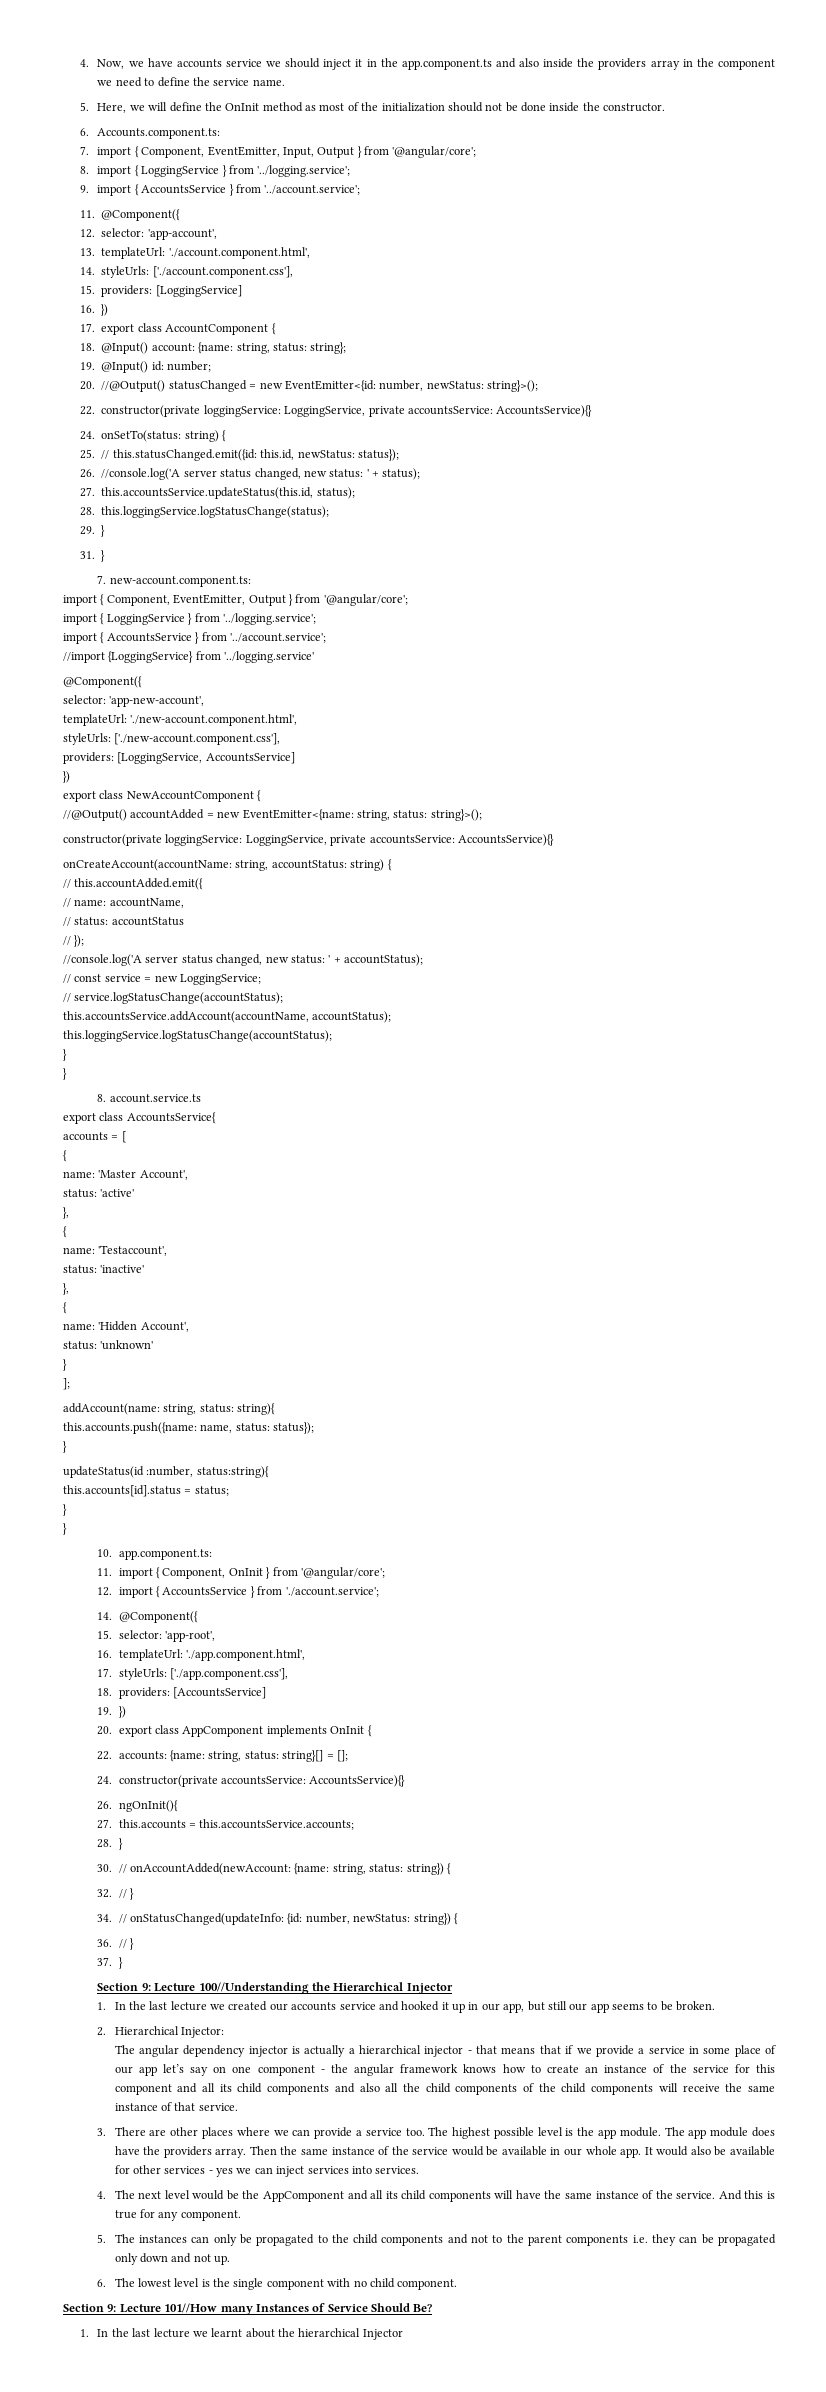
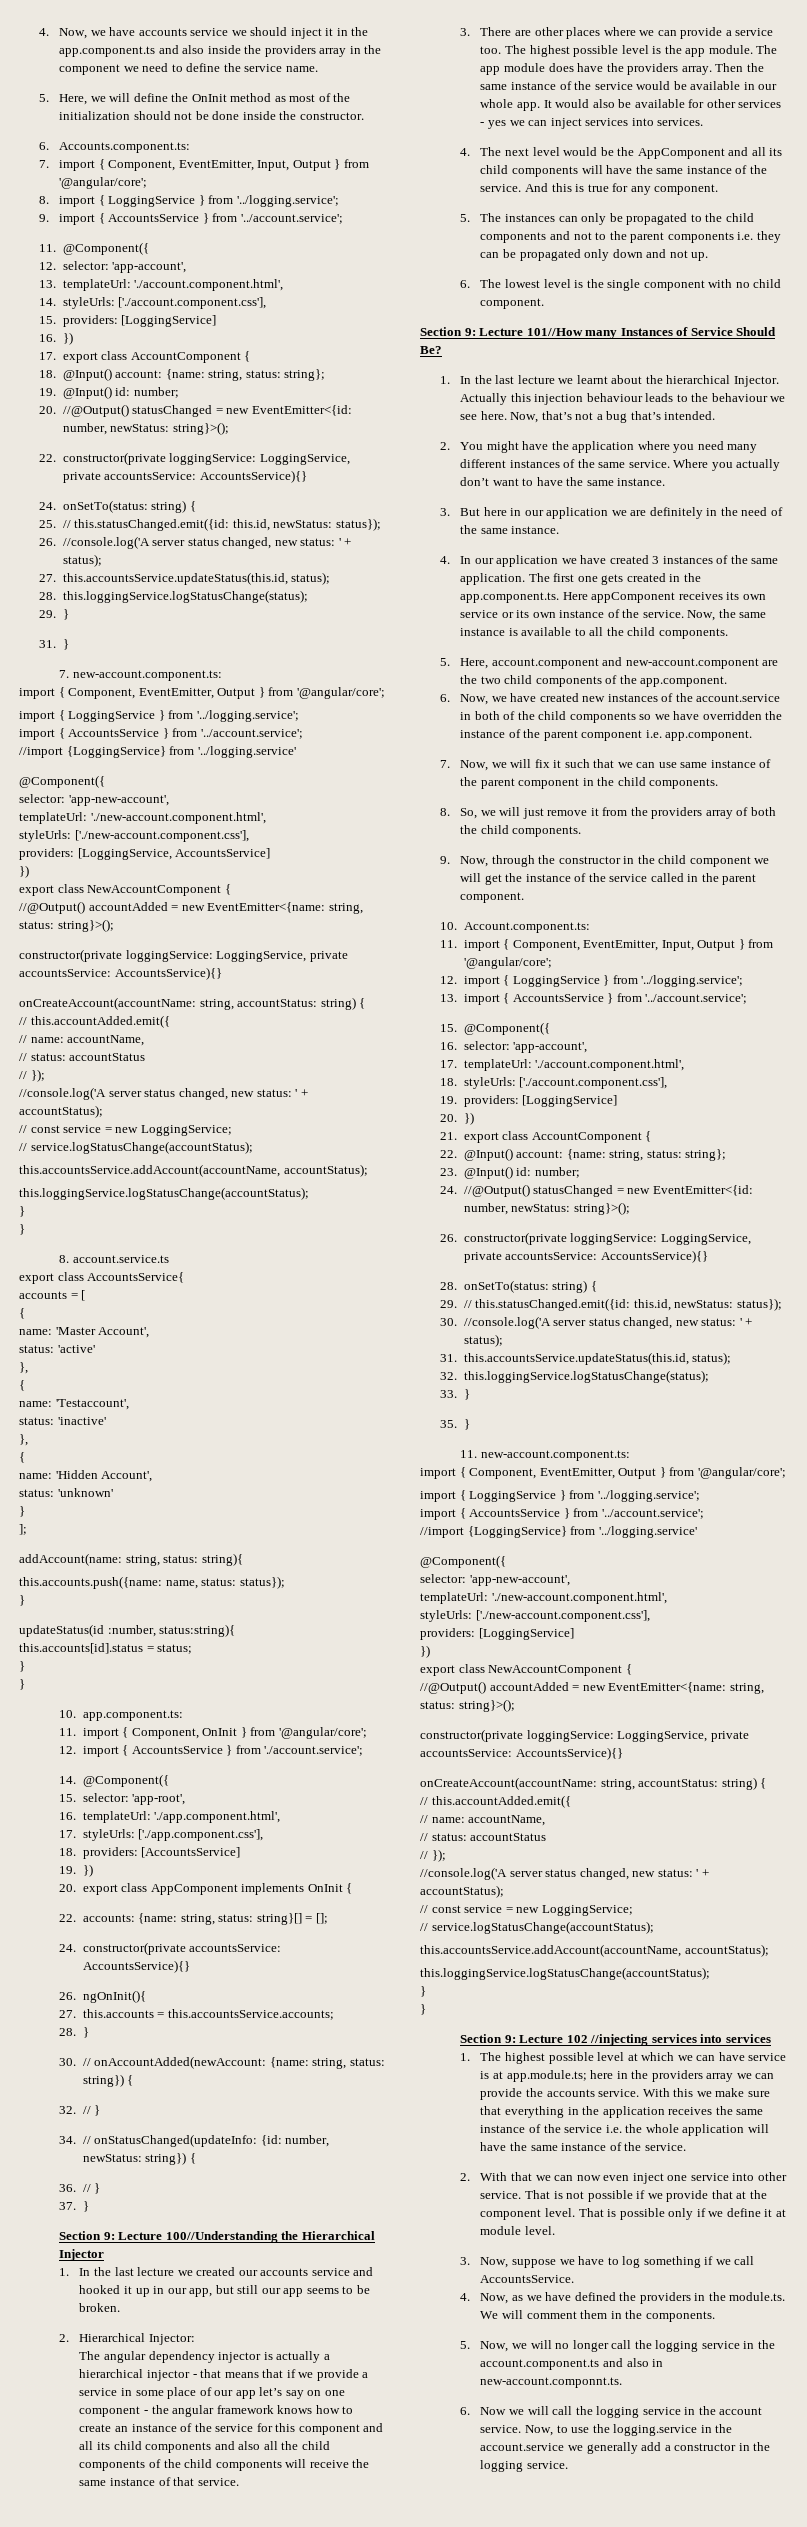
[362,2329,403,2340] Injector -> [733,376,779,387] [460,393,786,405] [460,411,716,423] [440,441,758,453] [460,459,781,471] [460,477,666,486] [440,507,783,519] [460,525,560,534] [440,555,779,567] [460,573,701,585] [460,592,766,603] [460,609,767,621] [460,627,728,639] [440,657,779,669] [460,675,728,687] [440,693,781,705] [460,711,783,723] [460,729,753,741] [440,759,772,771] [460,777,719,789] [440,807,776,819] [460,825,582,837] [440,855,770,867] [460,873,757,885] [460,892,525,903] [440,922,590,933] [440,939,774,951] [463,957,552,969] [440,975,744,987] [440,993,748,1005] [440,1022,550,1035] [440,1041,588,1053] [440,1059,685,1071] [440,1077,668,1089] [440,1095,618,1107] [440,1112,474,1125] [440,1131,652,1143] [440,1148,727,1161] [440,1166,580,1179] [440,1184,753,1197] [463,1202,630,1215] [440,1232,751,1245] [463,1250,708,1263] [440,1280,597,1293] [440,1298,782,1311] [440,1316,753,1329] [463,1334,503,1347] [440,1352,732,1365] [440,1370,709,1383] [440,1389,470,1400] [440,1419,470,1430] [460,1450,630,1461] [420,1467,786,1479] [420,1490,700,1502] [420,1508,704,1520] [420,1526,697,1538] [420,1555,506,1568] [420,1574,570,1586] [420,1592,667,1604] [420,1610,650,1622] [420,1628,574,1640] [420,1645,430,1658] [420,1664,632,1676] [420,1681,764,1694] [420,1699,515,1712] [420,1729,749,1742] [420,1747,623,1760] [420,1777,767,1790] [420,1795,571,1808] [420,1815,546,1826] [420,1833,547,1841] [420,1849,446,1862] [420,1867,709,1880] [420,1885,504,1898] [420,1905,633,1916] [420,1921,654,1934] [420,1944,769,1957] [420,1967,710,1980] [420,1986,426,1997] [420,2004,426,2015] [460,2034,771,2046] [460,2052,787,2064] [480,2070,775,2082] [480,2088,770,2100] [480,2106,764,2118] [480,2124,769,2136] [480,2142,686,2151] [460,2172,787,2184] [480,2190,767,2202] [480,2208,786,2220] [480,2226,556,2235] [460,2256,755,2268] [480,2275,575,2283] [460,2292,786,2304] [480,2310,715,2322] [460,2340,775,2352] [480,2358,664,2370] [480,2377,623,2388] [460,2406,763,2418] [480,2424,733,2436] [480,2442,771,2454] [480,2460,569,2472] Injector. Actually this injection behaviour leads to the behaviour we see here. Now, that’s not a bug that’s intended. // 2. You might have the application where you need many different instances of the same service. Where you actually don’t want to have the same instance. // 3. But here in our application we are definitely in the need of the same instance. // 4. In our application we have created 3 instances of the same application. The first one gets created in the app.component.ts. Here appComponent receives its own service or its own instance of the service. Now, the same instance is available to all the child components. // 5. Here, account.component and new-account.component are the two child components of the app.component. // 6. Now, we have created new instances of the account.service in both of the child components so we have overridden the instance of the parent component i.e. app.component. // 7. Now, we will fix it such that we can use same instance of the parent component in the child components. // 8. So, we will just remove it from the providers array of both the child components. // 9. Now, through the constructor in the child component we will get the instance of the service called in the parent component. // 10. Account.component.ts: // 11. import { Component, EventEmitter, Input, Output } from '@angular/core'; // 12. import { LoggingService } from '../logging.service'; // 13. import { AccountsService } from '../account.service'; // 15. @Component({ // 16. selector: 'app-account', // 17. templateUrl: './account.component.html', // 18. styleUrls: ['./account.component.css'], // 19. providers: [LoggingService] // 20. }) // 21. export class AccountComponent { // 22. @Input() account: {name: string, status: string}; // 23. @Input() id: number; // 24. //@Output() statusChanged = new EventEmitter<{id: number, newStatus: string}>(); // 26. constructor(private loggingService: LoggingService, private accountsService: AccountsService){} // 28. onSetTo(status: string) { // 29. // this.statusChanged.emit({id: this.id, newStatus: status}); // 30. //console.log('A server status changed, new status: ' + status); // 31. this.accountsService.updateStatus(this.id, status); // 32. this.loggingService.logStatusChange(status); // 33. } // 35. } // 11. new-account.component.ts: // import { Component, EventEmitter, Output } from '@angular/core'; // import { LoggingService } from '../logging.service'; // import { AccountsService } from '../account.service'; // //import {LoggingService} from '../logging.service' // @Component({ // selector: 'app-new-account', // templateUrl: './new-account.component.html', // styleUrls: ['./new-account.component.css'], // providers: [LoggingService] // }) // export class NewAccountComponent { // //@Output() accountAdded = new EventEmitter<{name: string, status: string}>(); // constructor(private loggingService: LoggingService, private accountsService: AccountsService){} // onCreateAccount(accountName: string, accountStatus: string) { // // this.accountAdded.emit({ // // name: accountName, // // status: accountStatus // // }); // //console.log('A server status changed, new status: ' + accountStatus); // // const service = new LoggingService; // // service.logStatusChange(accountStatus); // this.accountsService.addAccount(accountName, accountStatus); // this.loggingService.logStatusChange(accountStatus); // } // } // Section 9: Lecture 102 //injecting services into services // 1. The highest possible level at which we can have service is at app.module.ts; here in the providers array we can provide the accounts service. With this we make sure that everything in the application receives the same instance of the service i.e. the whole application will have the same instance of the service. // 2. With that we can now even inject one service into other service. That is not possible if we provide that at the component level. That is possible only if we define it at module level. // 3. Now, suppose we have to log something if we call AccountsService. // 4. Now, as we have defined the providers in the module.ts. We will comment them in the components. // 5. Now, we will no longer call the logging service in the account.component.ts and also in new-account.componnt.ts. // 6. Now we will call the logging service in the account service. Now, to use the logging.service in the account.service we generally add a constructor in the logging service.

